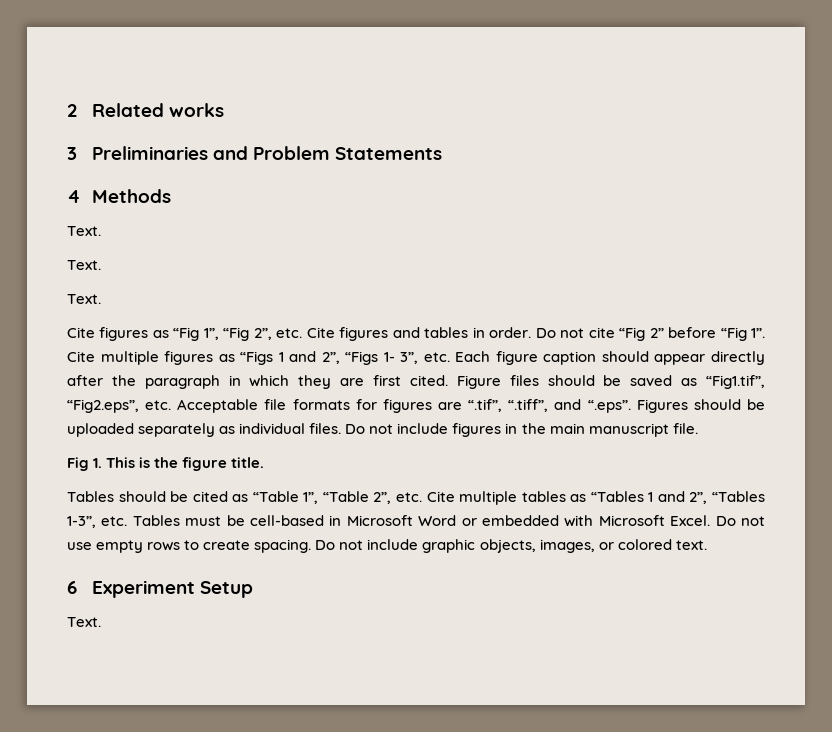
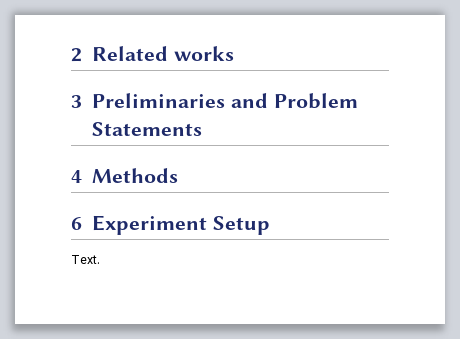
[67,226,101,236] [67,260,101,270] [67,294,101,304] [67,327,766,341] [67,351,765,365] [67,375,766,389] [67,399,765,413] [67,423,698,437] [67,457,265,471] [67,491,765,505] [67,515,765,528] [67,539,707,553] // Text. // Text. // Text. // Cite figures as “Fig 1”, “Fig 2”, etc. Cite figures and tables in order. Do not cite “Fig 2” before “Fig 1”. Cite multiple figures as “Figs 1 and 2”, “Figs 1- 3”, etc. Each figure caption should appear directly after the paragraph in which they are first cited. Figure files should be saved as “Fig1.tif”, “Fig2.eps”, etc. Acceptable file formats for figures are “.tif”, “.tiff”, and “.eps”. Figures should be uploaded separately as individual files. Do not include figures in the main manuscript file. // Fig 1. This is the figure title. // Tables should be cited as “Table 1”, “Table 2”, etc. Cite multiple tables as “Tables 1 and 2”, “Tables 1-3”, etc. Tables must be cell-based in Microsoft Word or embedded with Microsoft Excel. Do not use empty rows to create spacing. Do not include graphic objects, images, or colored text. -> (179, 175) none

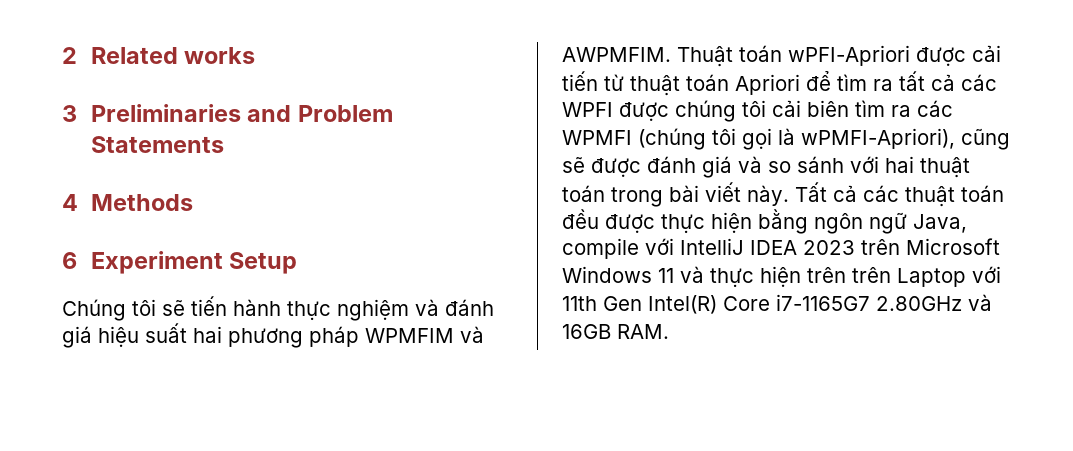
[71,255,100,264] Text. -> [62,296,494,321] [62,323,484,348] [562,45,1001,67] [562,71,997,96] [562,100,953,122] [562,128,1010,150] [562,156,970,178] [562,182,1004,207] [562,209,967,234] [562,238,1000,259] [562,266,1001,288] [562,294,992,314] [562,324,669,339] Chúng tôi sẽ tiến hành thực nghiệm và đánh giá hiệu suất hai phương pháp WPMFIM và AWPMFIM. Thuật toán wPFI-Apriori được cải tiến từ thuật toán Apriori để tìm ra tất cả các WPFI được chúng tôi cải biên tìm ra các WPMFI (chúng tôi gọi là wPMFI-Apriori), cũng sẽ được đánh giá và so sánh với hai thuật toán trong bài viết này. Tất cả các thuật toán đều được thực hiện bằng ngôn ngữ Java, compile với IntelliJ IDEA 2023 trên Microsoft Windows 11 và thực hiện trên trên Laptop với 11th Gen Intel(R) Core i7-1165G7 2.80GHz và 16GB RAM.

